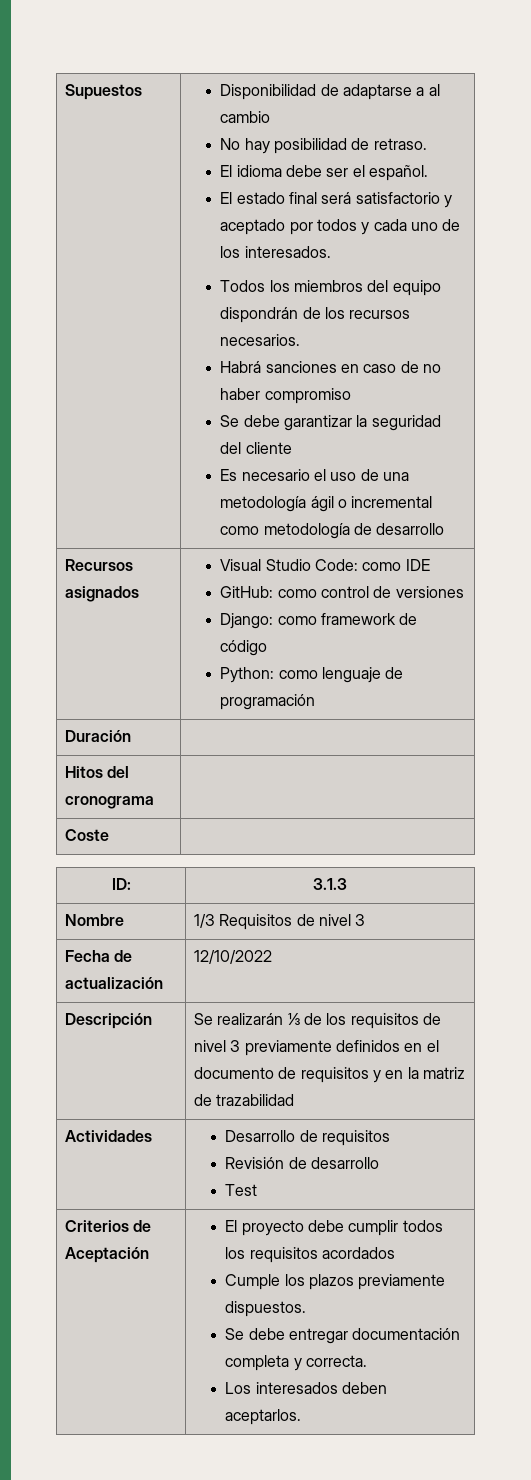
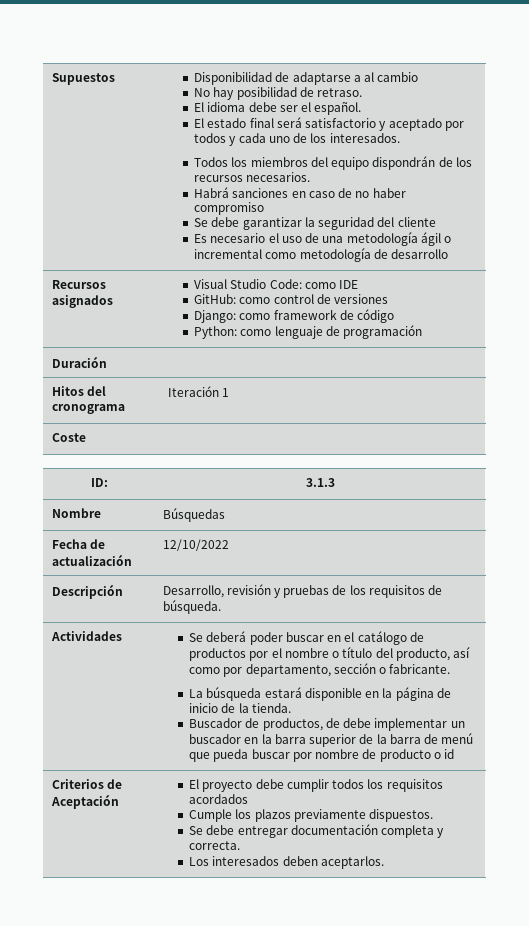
(155, 802) none -> [167,386,229,397] Iteración 1
[194,914,366,930] 1/3 Requisitos de nivel 3 -> [162,508,225,522] Búsquedas
[194,1013,441,1029] [194,1040,439,1056] [194,1067,465,1083] [194,1094,295,1106] [65,1130,153,1142] [225,1130,391,1146] [225,1157,380,1169] [225,1184,258,1196] Se realizarán ⅓ de los requisitos de nivel 3 previamente definidos en el documento de requisitos y en la matriz de trazabilidad // Actividades | Desarrollo de requisitos // Revisión de desarrollo // Test -> [162,584,443,598] [162,600,221,614] [50,631,122,641] [189,631,424,645] [189,647,471,661] [189,663,451,677] [189,687,451,701] [189,703,291,713] [189,718,465,731] [189,733,474,747] [189,749,455,762] Desarrollo, revisión y pruebas de los requisitos de búsqueda. // Actividades | Se deberá poder buscar en el catálogo de productos por el nombre o título del producto, así como por departamento, sección o fabricante. // La búsqueda estará disponible en la página de inicio de la tienda. // Buscador de productos, de debe implementar un buscador en la barra superior de la barra de menú que pueda buscar por nombre de producto o id

